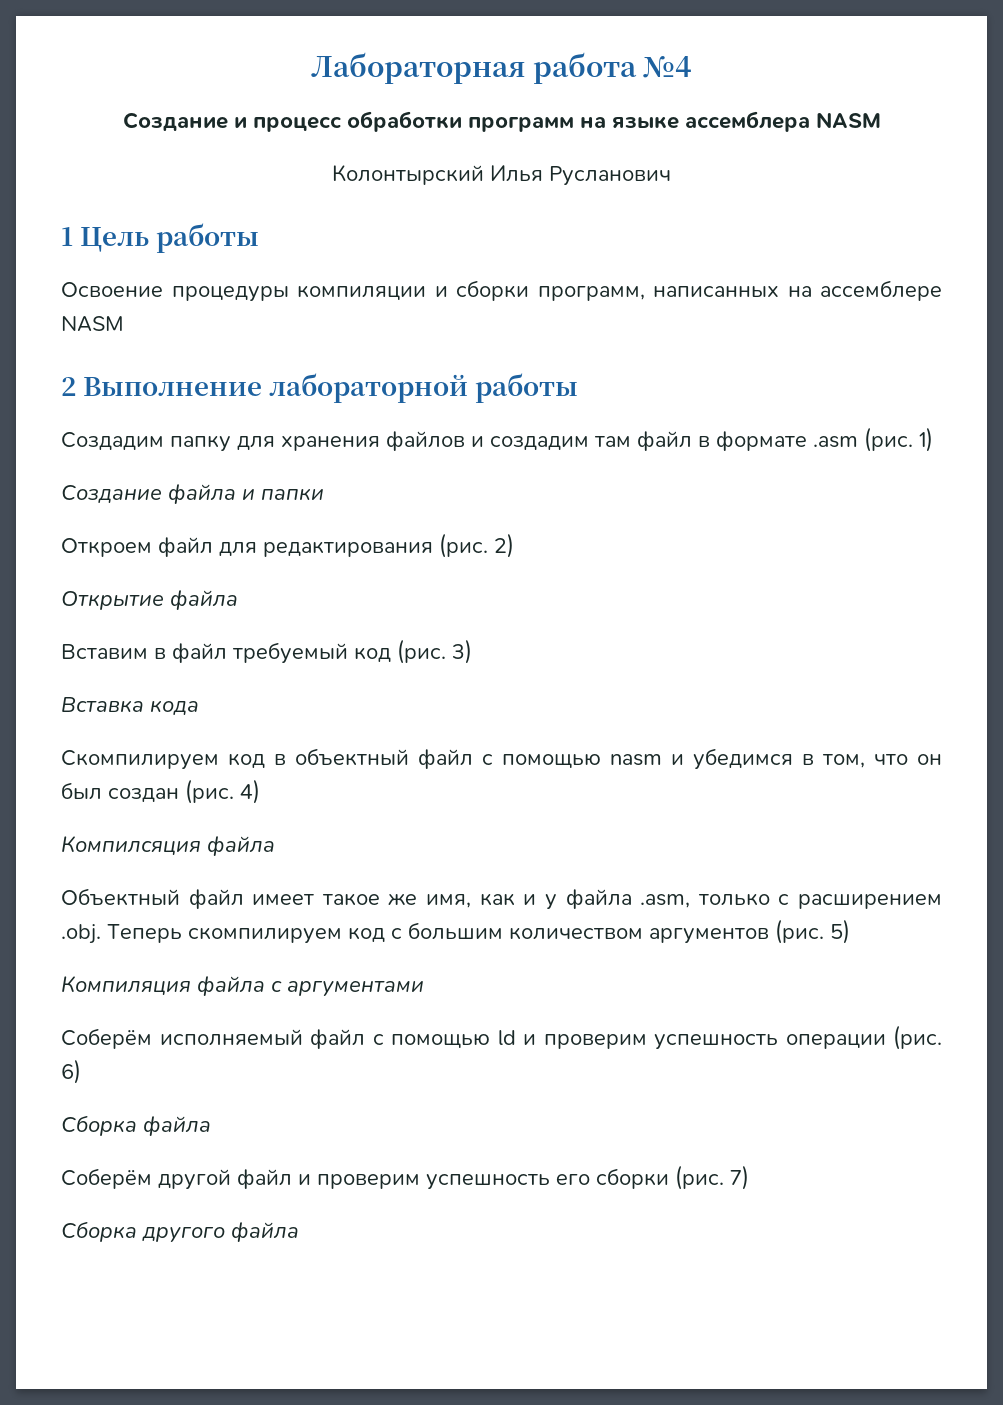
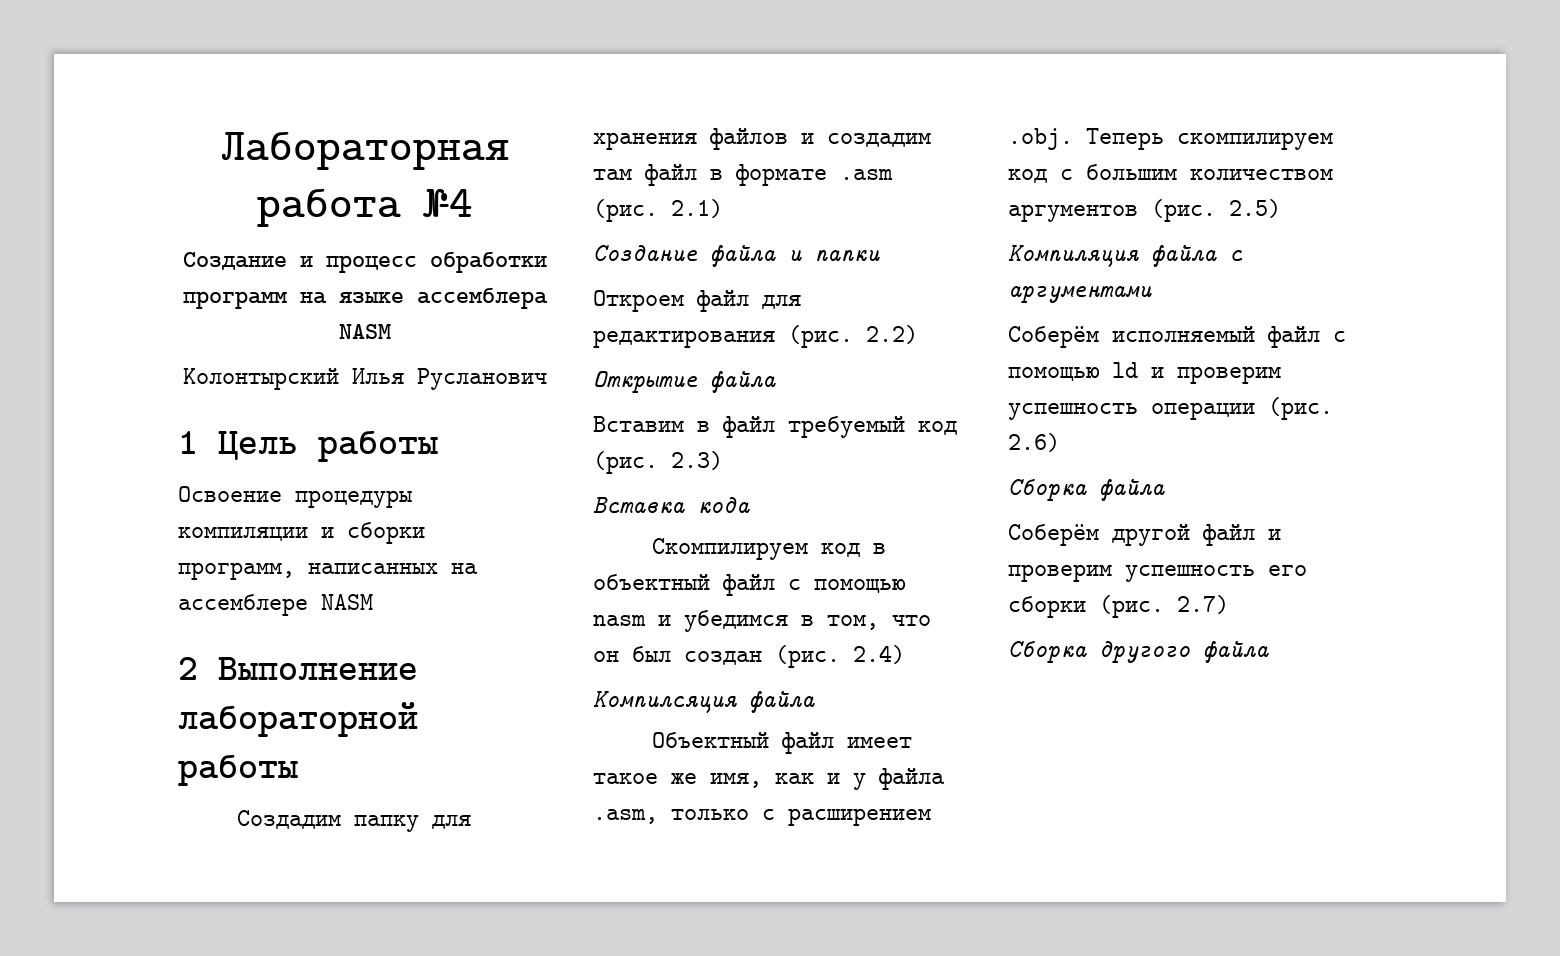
[919,427,933,452] 1) -> [671,199,723,218] 2.1)
[494,533,514,558] 2) -> [866,325,918,344] 2.2)
[452,639,472,664] 3) -> [671,451,723,470] 2.3)
[240,779,260,804] 4) -> [853,645,905,664] 2.4)
[830,919,850,944] 5) -> [1229,199,1281,218] 2.5)
[61,1059,81,1084] 6) -> [1008,433,1060,452] 2.6)
[730,1165,749,1190] 7) -> [1177,595,1229,614] 2.7)

